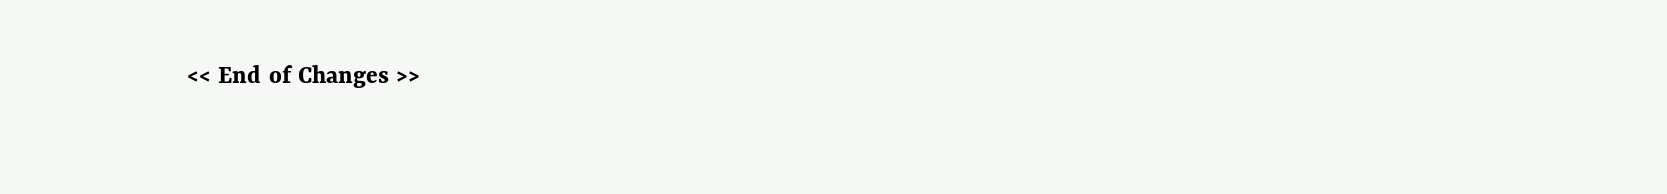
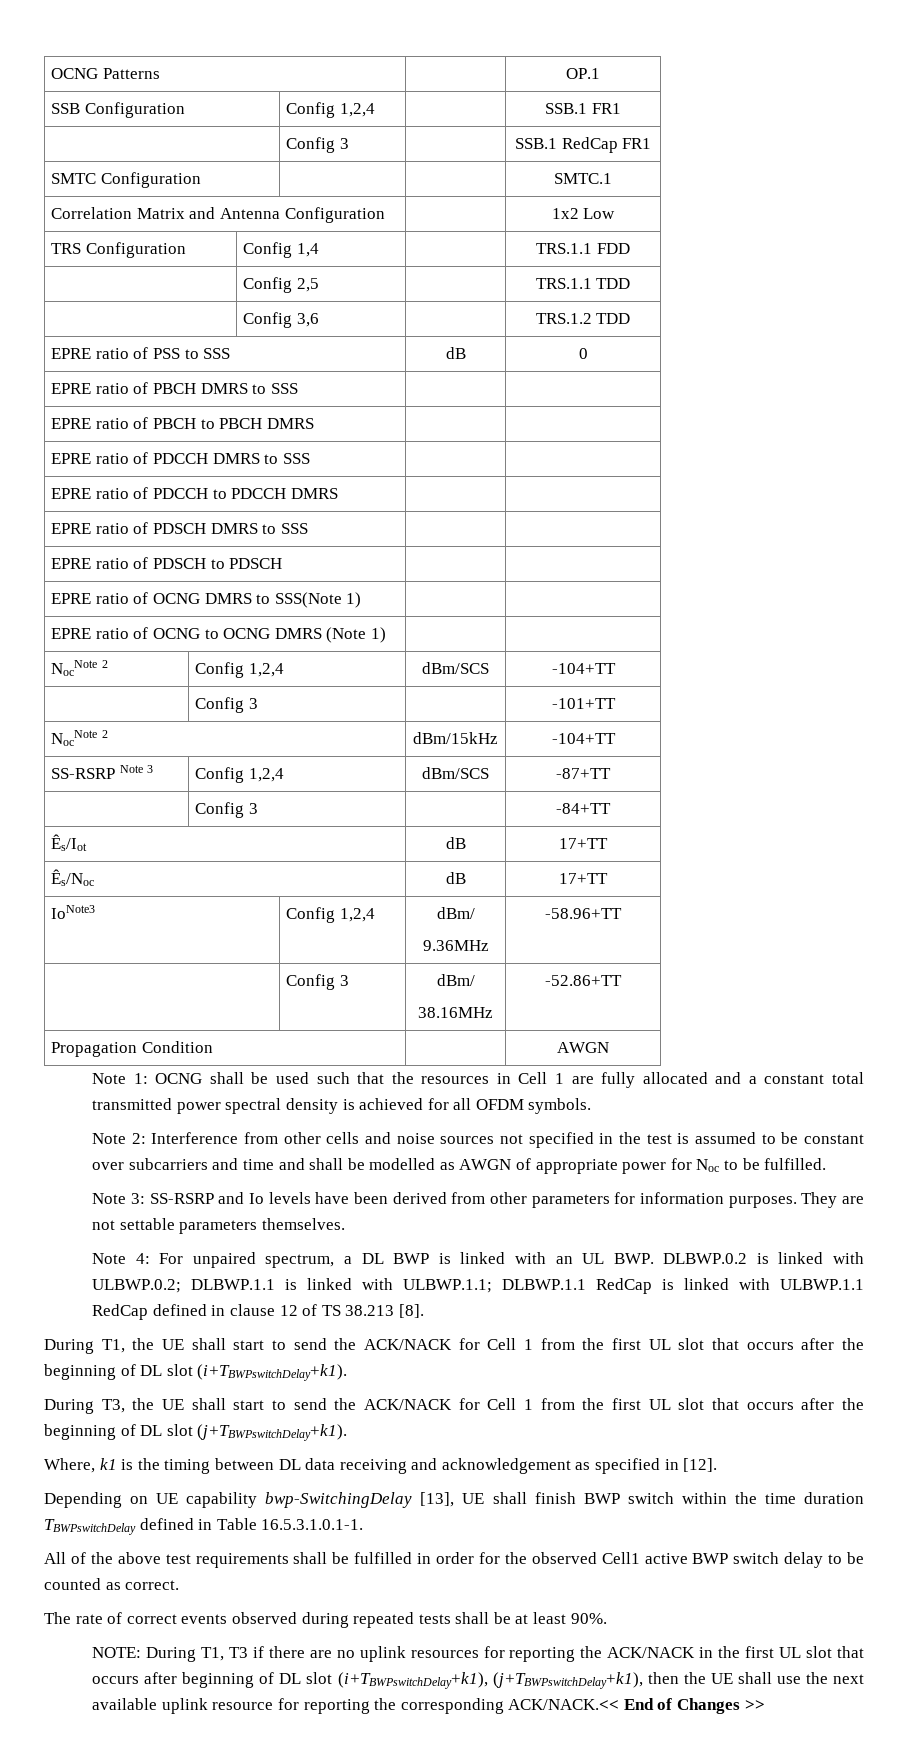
[187,71,212,83] << -> [51,68,160,79] [566,68,600,79] [51,102,185,118] [286,102,375,118] [545,103,621,114] [286,137,349,153] [514,137,652,153] [51,172,201,188] [554,173,612,184] [51,207,385,223] [551,208,616,219] [51,242,186,258] [243,242,319,258] [536,243,630,254] [243,277,319,293] [535,278,631,289] [243,312,319,328] [535,313,631,324] [51,347,231,359] [445,347,466,359] [578,348,588,359] [51,382,298,394] [51,417,314,429] [51,452,310,464] [51,487,338,499] [51,522,308,534] [51,557,283,569] [51,592,362,608] [51,627,386,643] [51,660,108,676] [195,662,284,678] [422,662,489,674] [551,663,616,674] [195,697,258,713] [551,698,616,709] [51,730,108,746] [413,732,498,744] [551,733,616,744] [51,765,154,779] [195,767,284,783] [422,767,489,779] [556,768,611,779] [195,802,258,818] [556,803,611,814] [51,834,88,851] [445,837,466,849] [559,838,608,849] [51,869,95,886] [445,872,466,884] [559,873,608,884] [51,905,96,919] [286,907,375,923] [436,907,475,919] [422,940,489,951] [545,908,622,919] [286,974,349,990] [436,974,475,986] [418,1007,493,1018] [545,975,622,986] [51,1041,213,1057] [557,1042,609,1053] [92,1072,864,1088] [92,1098,592,1114] [92,1132,865,1148] [92,1158,827,1174] [92,1192,864,1208] [92,1218,345,1234] [92,1252,865,1268] [92,1278,865,1294] [92,1304,424,1320] [44,1338,864,1354] [44,1364,348,1381] [44,1398,864,1414] [44,1424,348,1441] [44,1458,718,1474] [44,1492,864,1508] [44,1518,364,1535] [44,1552,864,1568] [44,1578,180,1590] [44,1612,607,1628] [92,1646,864,1662] [92,1672,864,1689] [92,1698,620,1714] OCNG Patterns | | OP.1 // SSB Configuration | Config 1,2,4 | | SSB.1 FR1 // | Config 3 | | SSB.1 RedCap FR1 // SMTC Configuration | | | SMTC.1 // Correlation Matrix and Antenna Configuration | | 1x2 Low // TRS Configuration | Config 1,4 | | TRS.1.1 FDD // | Config 2,5 | | TRS.1.1 TDD // | Config 3,6 | | TRS.1.2 TDD // EPRE ratio of PSS to SSS | dB | 0 // EPRE ratio of PBCH DMRS to SSS | | // EPRE ratio of PBCH to PBCH DMRS | | // EPRE ratio of PDCCH DMRS to SSS | | // EPRE ratio of PDCCH to PDCCH DMRS | | // EPRE ratio of PDSCH DMRS to SSS | | // EPRE ratio of PDSCH to PDSCH | | // EPRE ratio of OCNG DMRS to SSS(Note 1) | | // EPRE ratio of OCNG to OCNG DMRS (Note 1) | | // NocNote 2 | Config 1,2,4 | dBm/SCS | -104+TT // | Config 3 | | -101+TT // NocNote 2 | dBm/15kHz | -104+TT // SS-RSRP Note 3 | Config 1,2,4 | dBm/SCS | -87+TT // | Config 3 | | -84+TT // Ês/Iot | dB | 17+TT // Ês/Noc | dB | 17+TT // IoNote3 | Config 1,2,4 | dBm/ // 9.36MHz | -58.96+TT // | Config 3 | dBm/ // 38.16MHz | -52.86+TT // Propagation Condition | | AWGN // Note 1: OCNG shall be used such that the resources in Cell 1 are fully allocated and a constant total transmitted power spectral density is achieved for all OFDM symbols. // Note 2: Interference from other cells and noise sources not specified in the test is assumed to be constant over subcarriers and time and shall be modelled as AWGN of appropriate power for Noc to be fulfilled. // Note 3: SS-RSRP and Io levels have been derived from other parameters for information purposes. They are not settable parameters themselves. // Note 4: For unpaired spectrum, a DL BWP is linked with an UL BWP. DLBWP.0.2 is linked with ULBWP.0.2; DLBWP.1.1 is linked with ULBWP.1.1; DLBWP.1.1 RedCap is linked with ULBWP.1.1 RedCap defined in clause 12 of TS 38.213 [8]. // During T1, the UE shall start to send the ACK/NACK for Cell 1 from the first UL slot that occurs after the beginning of DL slot (i+TBWPswitchDelay+k1). // During T3, the UE shall start to send the ACK/NACK for Cell 1 from the first UL slot that occurs after the beginning of DL slot (j+TBWPswitchDelay+k1). // Where, k1 is the timing between DL data receiving and acknowledgement as specified in [12]. // Depending on UE capability bwp-SwitchingDelay [13], UE shall finish BWP switch within the time duration TBWPswitchDelay defined in Table 16.5.3.1.0.1-1. // All of the above test requirements shall be fulfilled in order for the observed Cell1 active BWP switch delay to be counted as correct. // The rate of correct events observed during repeated tests shall be at least 90%. // NOTE: During T1, T3 if there are no uplink resources for reporting the ACK/NACK in the first UL slot that occurs after beginning of DL slot (i+TBWPswitchDelay+k1), (j+TBWPswitchDelay+k1), then the UE shall use the next available uplink resource for reporting the corresponding ACK/NACK.<<

